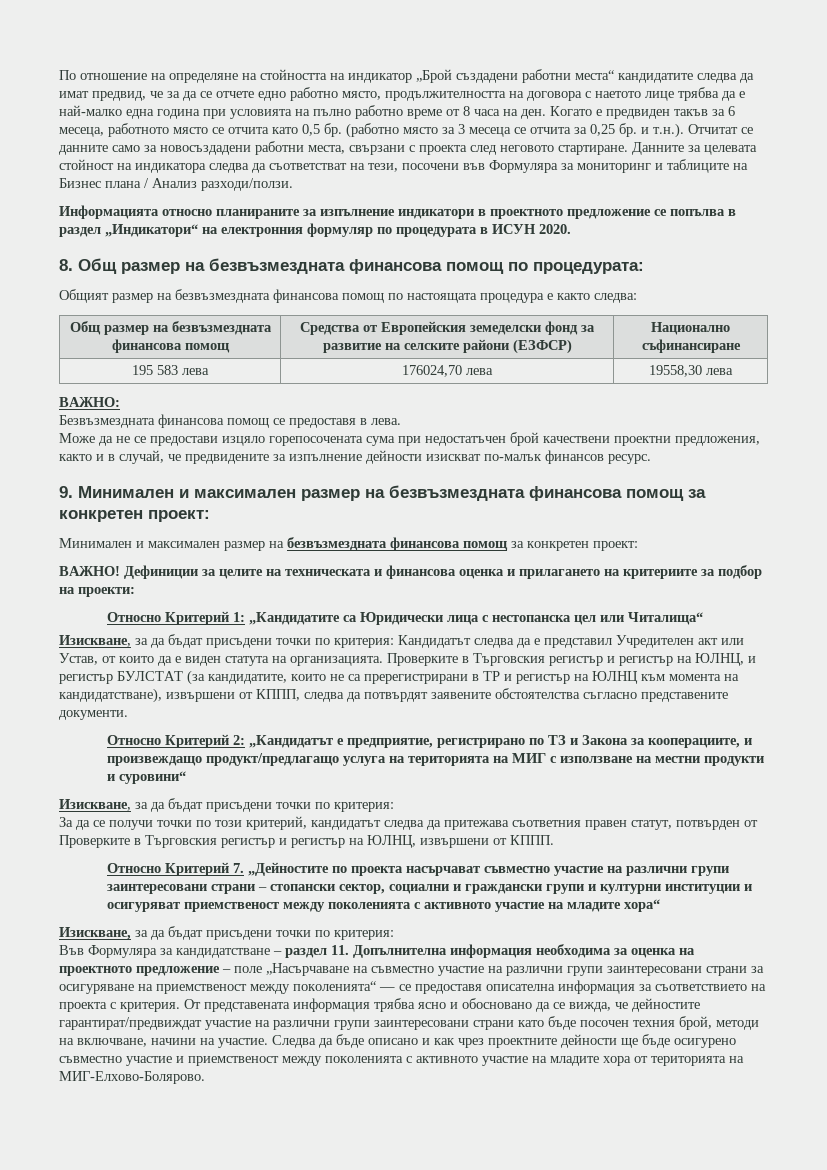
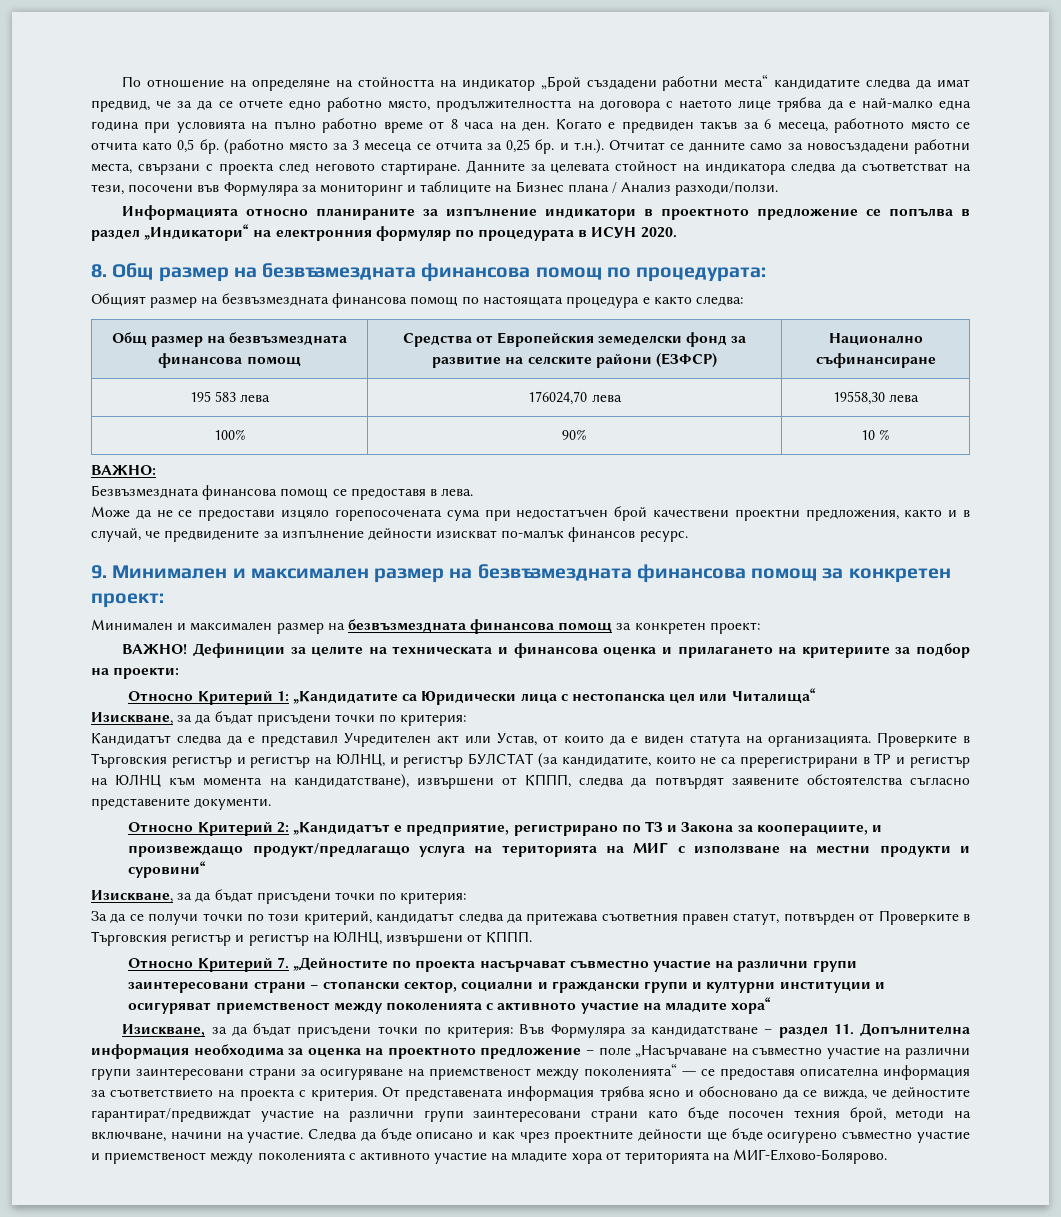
(733, 371) none -> [213,429,246,440] [562,429,587,440] [860,429,891,440] // 100% | 90% | 10 %
(394, 643) none -> (467, 720) //
(394, 935) // -> (514, 1032) none

